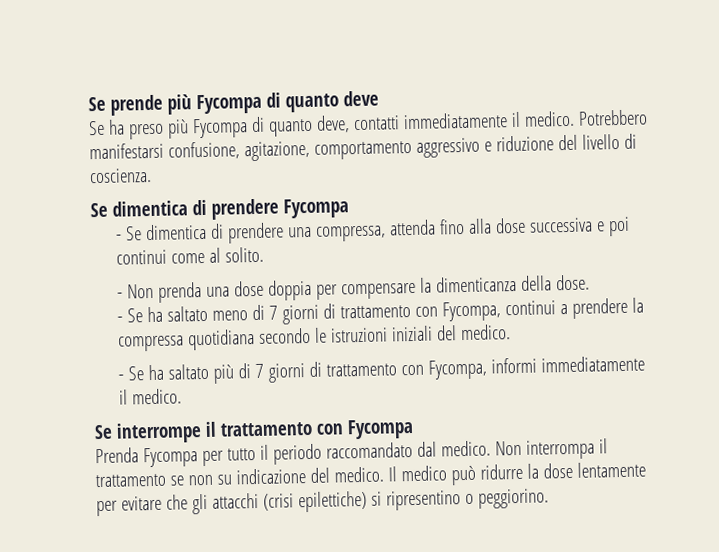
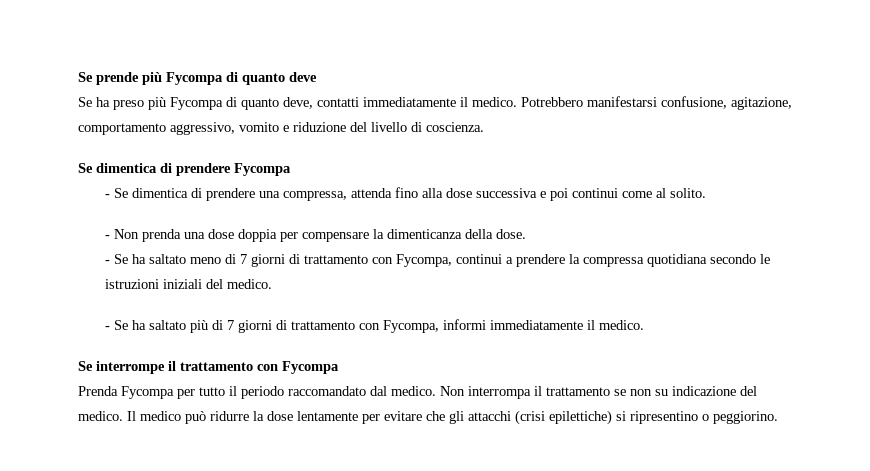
[415,137,480,158] aggressivo -> [170,122,279,135] aggressivo, vomito

